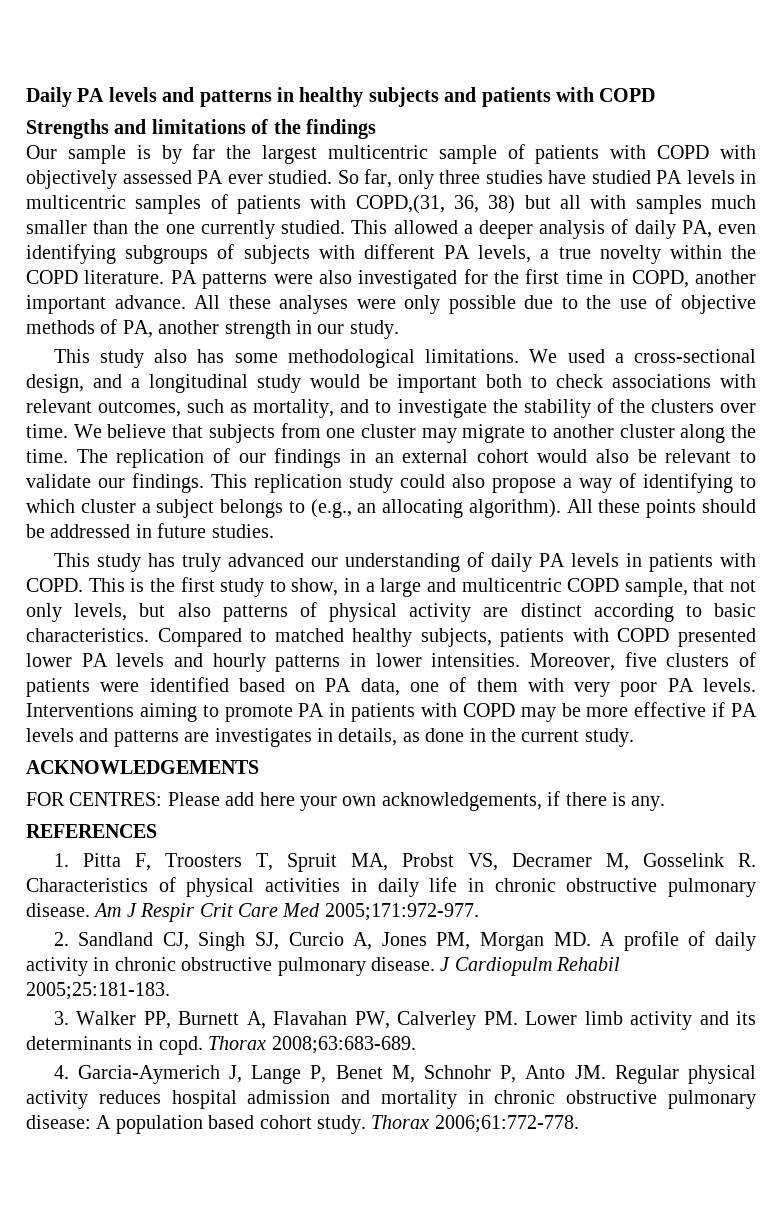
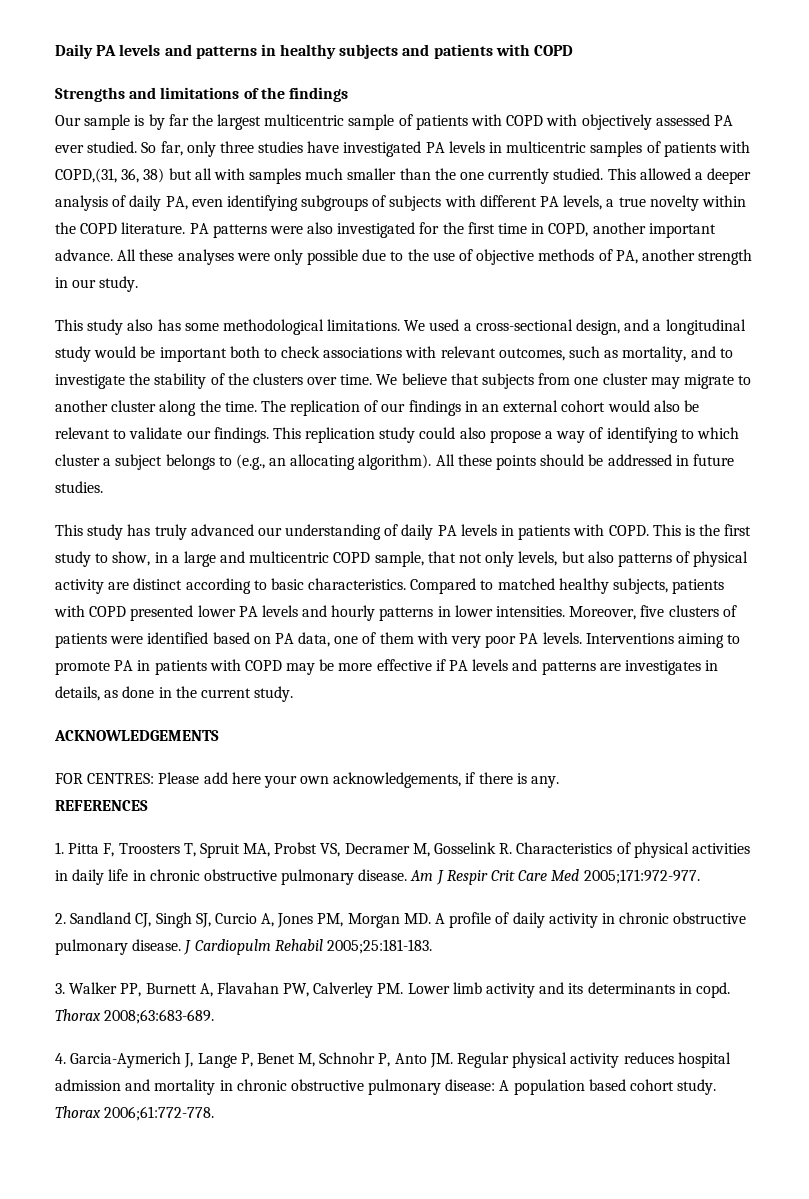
[591,170,651,184] studied -> [343,141,422,157] investigated

